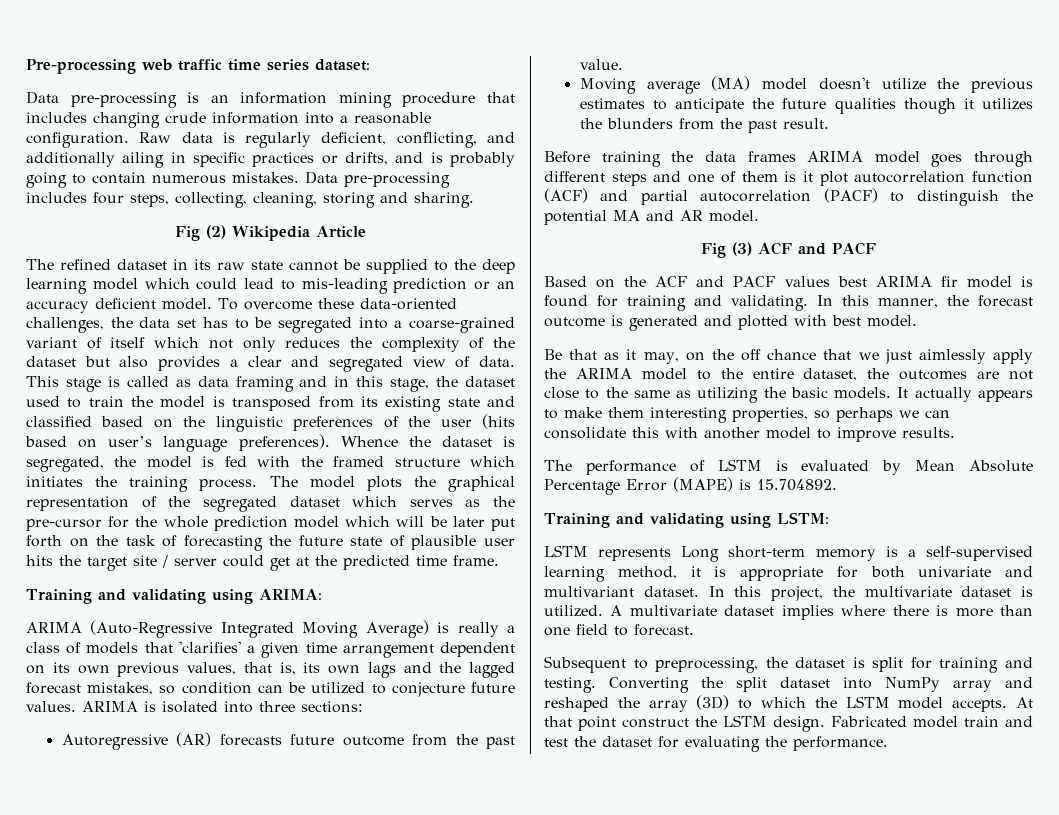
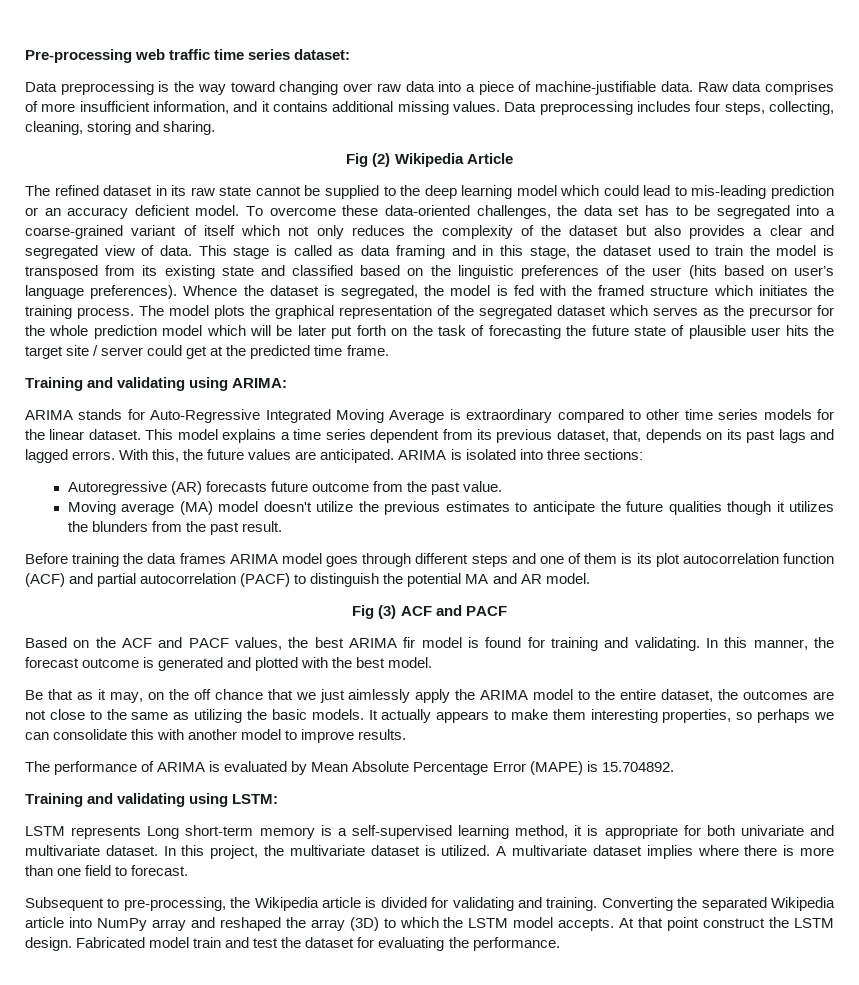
[70,92,515,108] [26,112,431,128] [26,132,515,148] [26,152,515,168] [26,171,450,188] pre-processing is an information mining procedure that includes changing crude information into a reasonable configuration. Raw data is regularly deficient, conflicting, and additionally ailing in specific practices or drifts, and is probably going to contain numerous mistakes. Data pre-processing -> [60,81,834,95] [25,101,633,115] preprocessing is the way toward changing over raw data into a piece of machine-justifiable data. Raw data comprises of more insufficient information, and it contains additional missing values. Data preprocessing
[26,519,102,531] pre-cursor -> [749,307,812,319] precursor
[90,620,515,638] [26,641,515,658] [26,662,515,678] [26,682,515,697] [26,701,76,712] (Auto-Regressive Integrated Moving Average) is really a class of models that 'clarifies' a given time arrangement dependent on its own previous values, that is, its own lags and the lagged forecast mistakes, so condition can be utilized to conjecture future values. -> [78,409,834,423] [25,429,835,443] [25,449,395,463] stands for Auto-Regressive Integrated Moving Average is extraordinary compared to other time series models for the linear dataset. This model explains a time series dependent from its previous dataset, that, depends on its past lags and lagged errors. With this, the future values are anticipated.
[802,171,813,182] it -> [636,553,652,564] its
[784,276,830,287] values -> [235,637,309,650] values, the
(827, 320) none -> [332,657,353,668] the
[717,459,762,471] LSTM -> [157,762,206,772] ARIMA
[544,586,634,597] multivariant -> [25,845,100,856] multivariate
[655,657,1033,673] [544,677,830,693] preprocessing, the dataset is split for training and testing. Converting the split dataset -> [123,897,835,911] [25,917,64,928] pre-processing, the Wikipedia article is divided for validating and training. Converting the separated Wikipedia article

